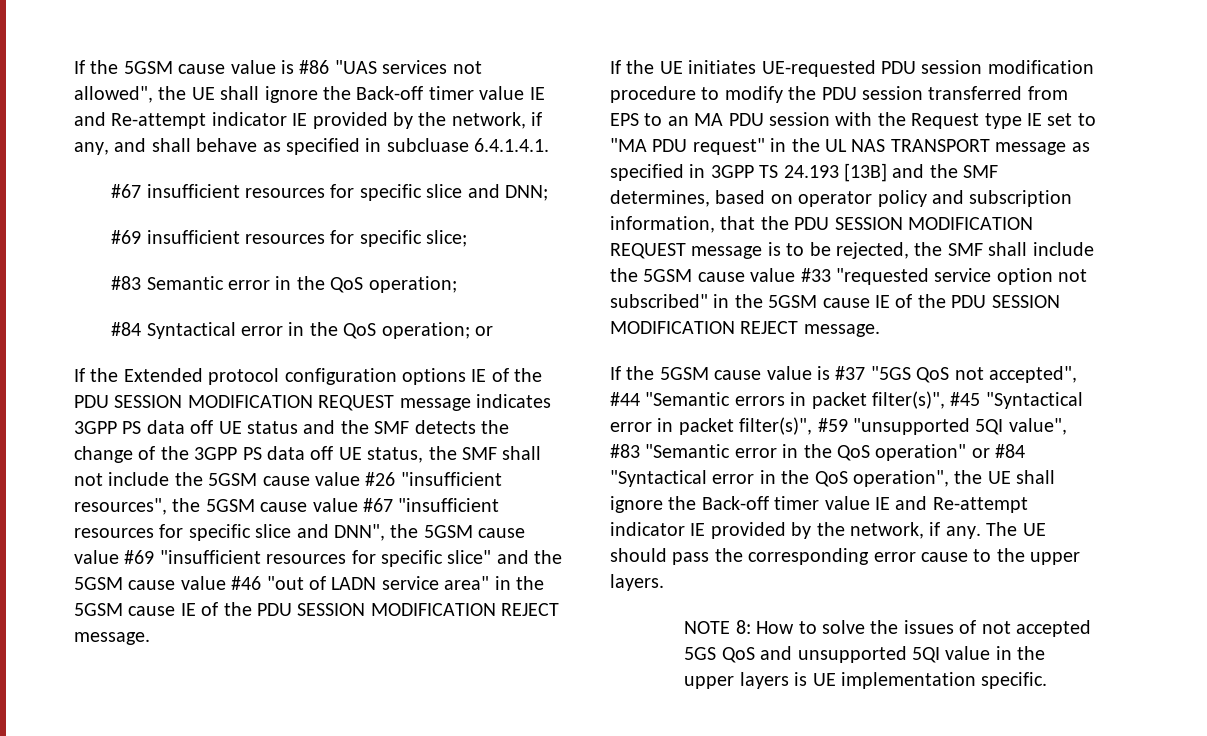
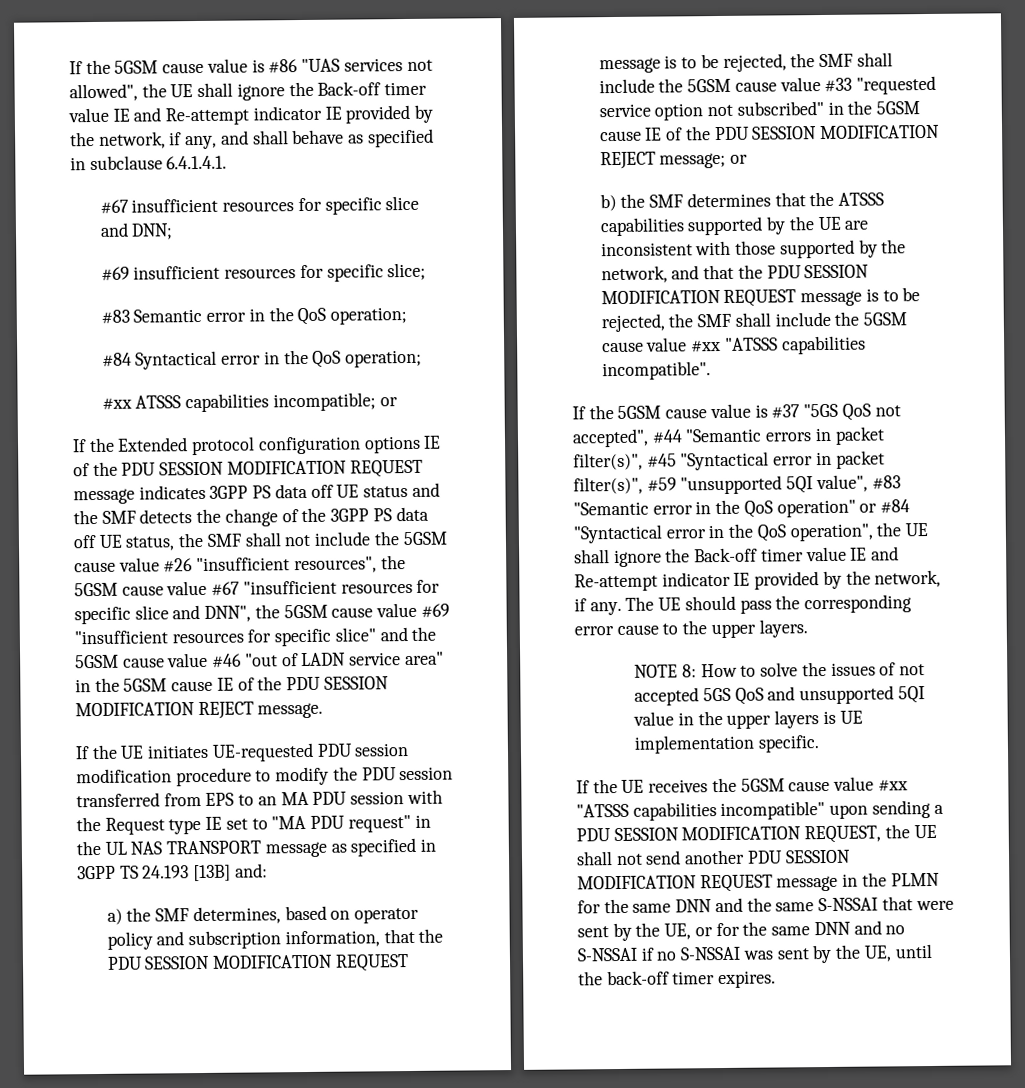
[386,138,469,152] subcluase -> [89,155,163,171] subclause
(470, 330) none -> [101,392,376,413] // #xx ATSSS capabilities incompatible;
[892,164,925,178] and -> [234,863,268,878] [106,908,123,925] and: // a)
[803,324,880,337] message. -> [659,152,749,169] [599,191,885,212] [599,216,869,237] [600,239,907,259] [600,264,870,284] [600,287,921,307] [600,311,908,333] [601,335,866,355] [601,361,711,381] message; or // b) the SMF determines that the ATSSS capabilities supported by the UE are inconsistent with those supported by the network, and that the PDU SESSION MODIFICATION REQUEST message is to be rejected, the SMF shall include the 5GSM cause value #xx "ATSSS capabilities incompatible".
(1048, 680) none -> [576,776,908,794] [576,799,944,821] [576,824,937,844] [576,849,851,866] [577,872,940,893] [577,896,954,914] [577,920,906,942] [577,943,932,964] [578,970,777,989] // If the UE receives the 5GSM cause value #xx "ATSSS capabilities incompatible" upon sending a PDU SESSION MODIFICATION REQUEST, the UE shall not send another PDU SESSION MODIFICATION REQUEST message in the PLMN for the same DNN and the same S-NSSAI that were sent by the UE, or for the same DNN and no S-NSSAI if no S-NSSAI was sent by the UE, until the back-off timer expires.

